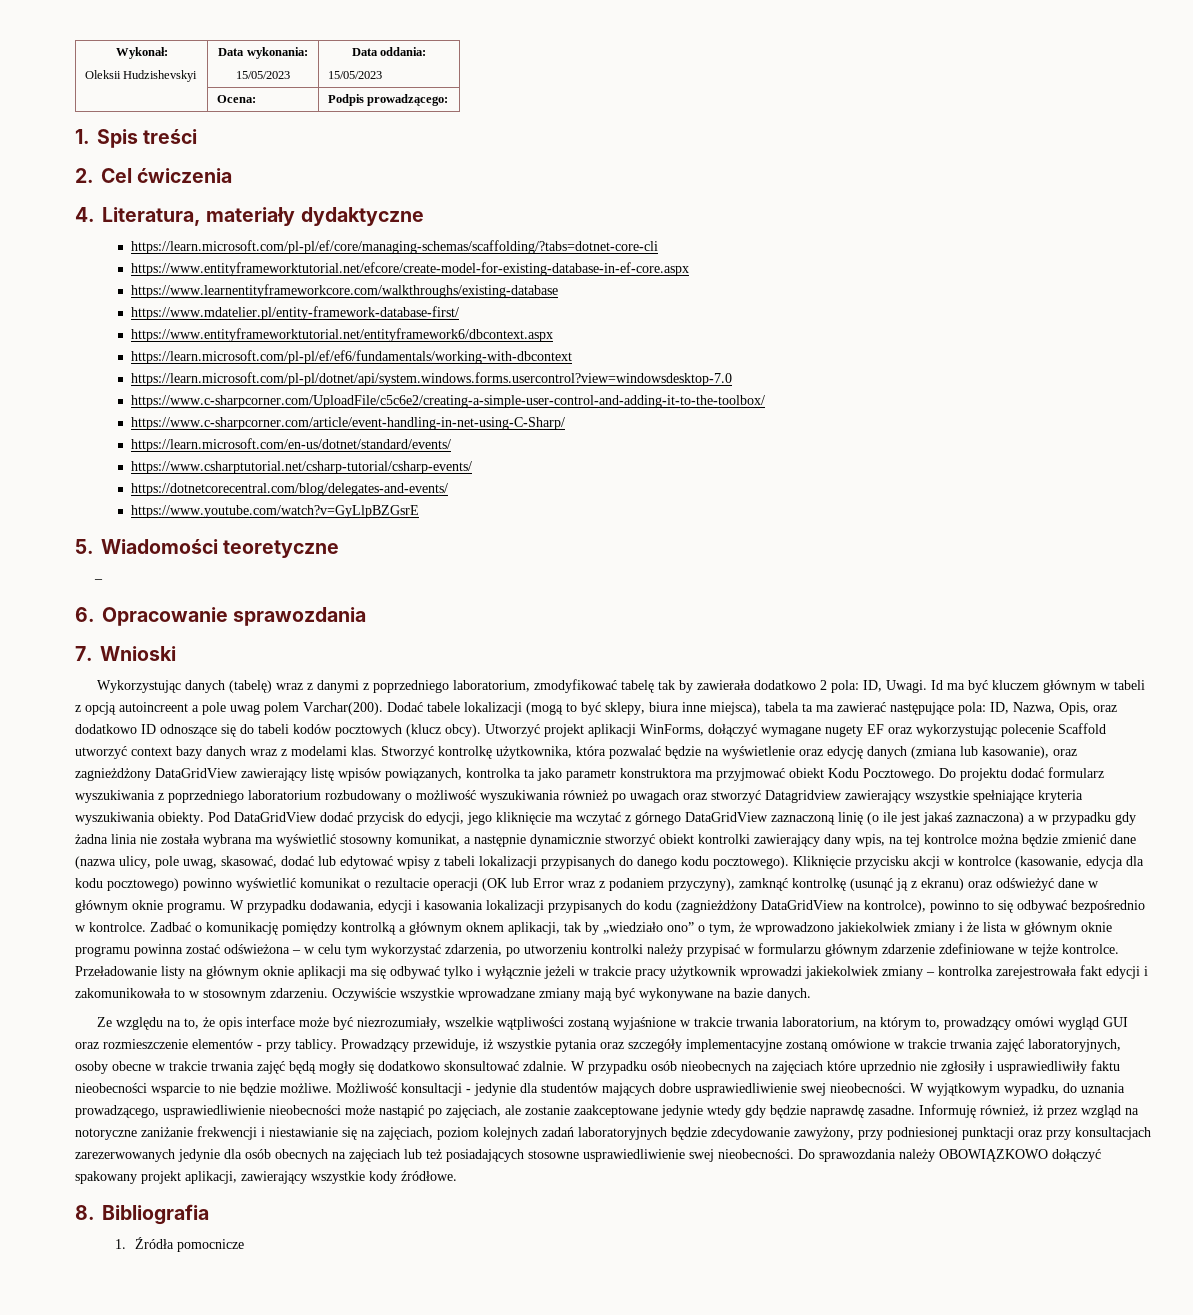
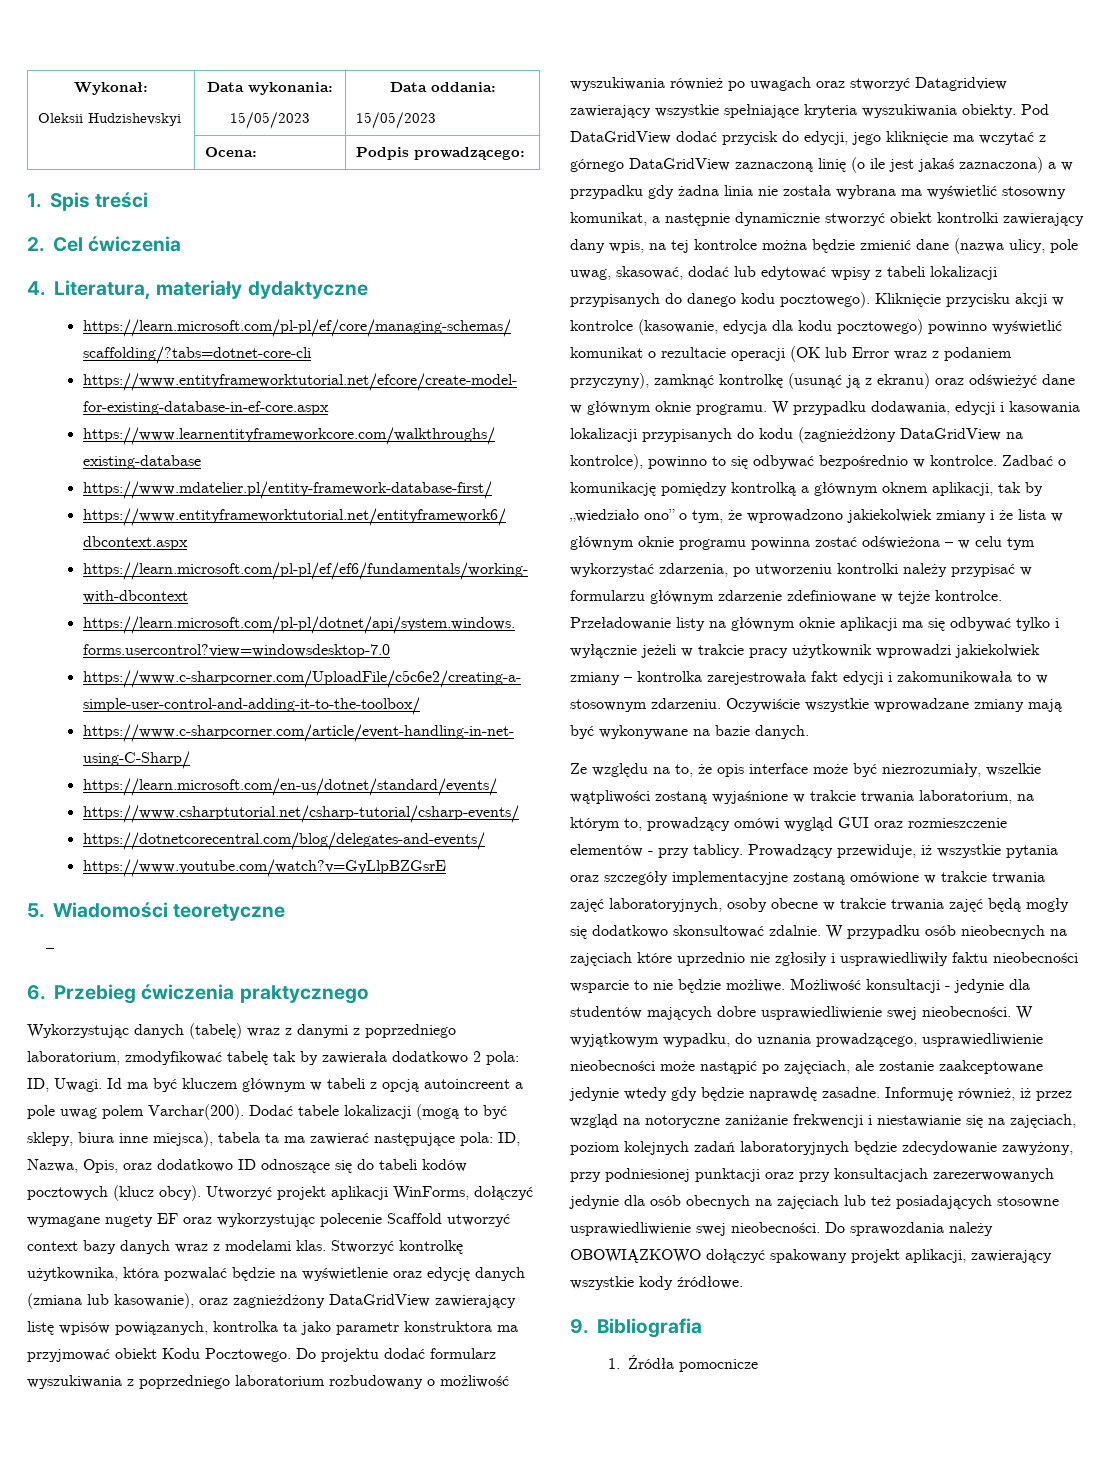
[102,607,367,626] [75,646,176,661] Opracowanie sprawozdania // 7. Wnioski -> [54,984,369,1004] Przebieg ćwiczenia praktycznego
[75,1205,95,1220] 8. -> [570,1319,589,1334] 9.

